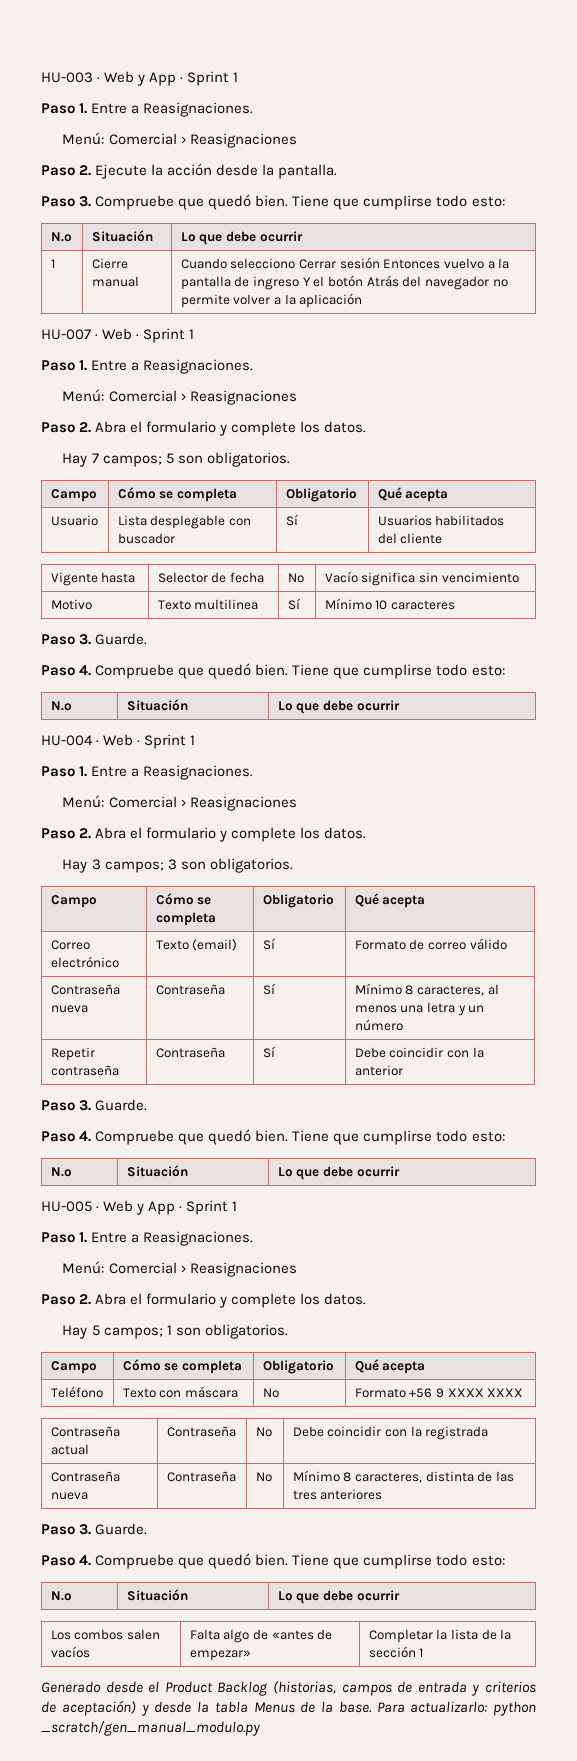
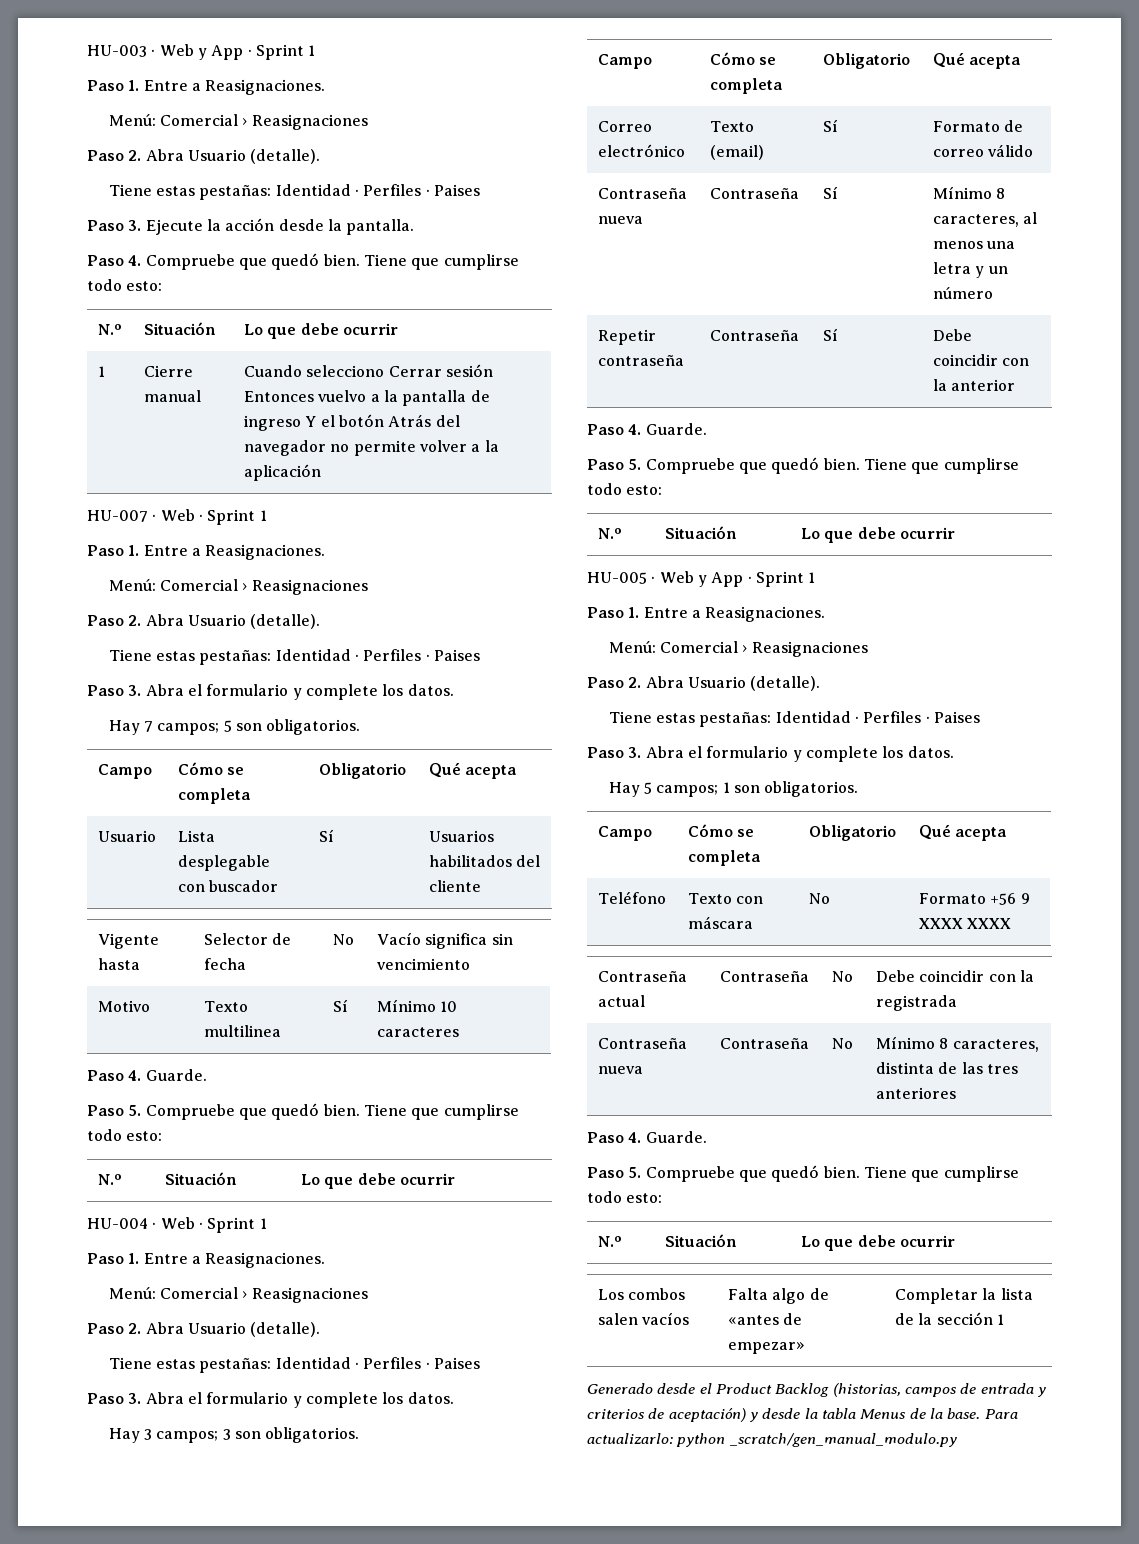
(92, 170) none -> [145,149,321,164] [108,184,481,200] [87,220,142,231] Abra Usuario (detalle). // Tiene estas pestañas: Identidad · Perfiles · Paises // Paso 3.
[79,196,92,207] 3. -> [128,255,142,266] 4.
(127, 427) none -> [187,614,321,629] [108,649,481,665] [87,684,184,696] Usuario (detalle). // Tiene estas pestañas: Identidad · Perfiles · Paises // Paso 3. Abra
[79,633,148,645] [41,665,92,676] 3. Guarde. // Paso 4. -> [128,1069,207,1081] [87,1105,142,1116] 4. Guarde. // Paso 5.
(127, 833) none -> [187,1322,321,1337] [108,1357,481,1373] [87,1392,184,1404] Usuario (detalle). // Tiene estas pestañas: Identidad · Perfiles · Paises // Paso 3. Abra
[79,1099,148,1111] [41,1131,92,1142] 3. Guarde. // Paso 4. -> [628,423,707,435] [587,459,642,470] 4. Guarde. // Paso 5.
(127, 1299) none -> [687,676,821,691] [608,711,981,727] [587,746,684,758] Usuario (detalle). // Tiene estas pestañas: Identidad · Perfiles · Paises // Paso 3. Abra
[79,1523,148,1535] [41,1555,92,1566] 3. Guarde. // Paso 4. -> [628,1131,707,1143] [587,1167,642,1178] 4. Guarde. // Paso 5.

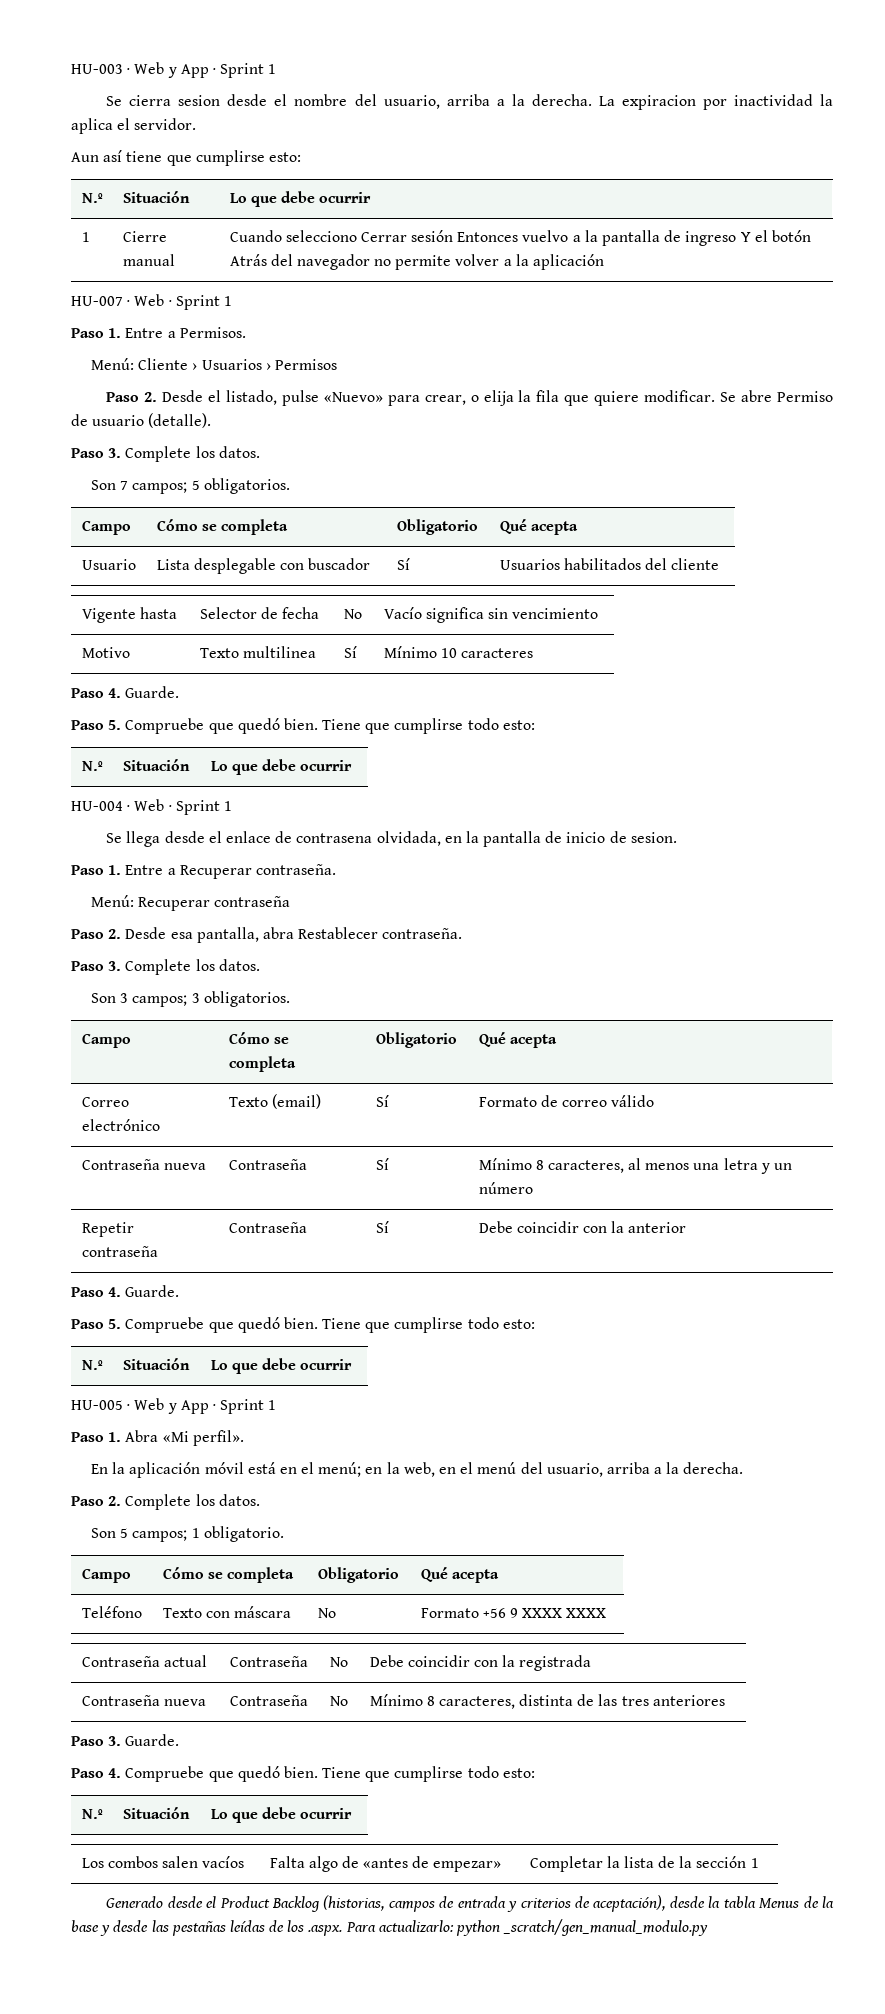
[87,79,326,95] [108,114,368,130] [87,149,321,164] [108,184,481,200] [87,218,415,235] [87,253,519,270] [87,279,122,291] Paso 1. Entre a Reasignaciones. // Menú: Comercial › Reasignaciones // Paso 2. Abra Usuario (detalle). // Tiene estas pestañas: Identidad · Perfiles · Paises // Paso 3. Ejecute la acción desde la pantalla. // Paso 4. Compruebe que quedó bien. Tiene que cumplirse todo -> [106,94,833,110] [71,118,197,134] [71,150,265,166] Se cierra sesion desde el nombre del usuario, arriba a la derecha. La expiracion por inactividad la aplica el servidor. // Aun así tiene que cumplirse
[205,544,326,560] [108,579,368,595] [87,614,321,629] [108,649,481,665] [87,684,454,700] [108,720,140,735] Reasignaciones. // Menú: Comercial › Reasignaciones // Paso 2. Abra Usuario (detalle). // Tiene estas pestañas: Identidad · Perfiles · Paises // Paso 3. Abra el formulario y complete los datos. // Hay -> [179,327,246,338] [90,358,337,370] [106,390,833,406] [71,413,212,428] [71,446,260,462] [90,480,116,490] Permisos. // Menú: Cliente › Usuarios › Permisos // Paso 2. Desde el listado, pulse «Nuevo» para crear, o elija la fila que quiere modificar. Se abre Permiso de usuario (detalle). // Paso 3. Complete los datos. // Son
[236,723,263,731] son -> (200, 485) none
[87,1252,326,1268] [108,1287,368,1303] [87,1322,321,1337] [108,1357,481,1373] [87,1392,454,1408] [108,1428,140,1443] // Paso 1. Entre a Reasignaciones. // Menú: Comercial › Reasignaciones // Paso 2. Abra Usuario (detalle). // Tiene estas pestañas: Identidad · Perfiles · Paises // Paso 3. Abra el formulario y complete los datos. // Hay -> [106,831,677,847] [71,864,336,879] [90,895,291,911] [71,927,463,943] [71,959,260,975] [90,993,116,1003] // Se llega desde el enlace de contrasena olvidada, en la pantalla de inicio de sesion. // Paso 1. Entre a Recuperar contraseña. // Menú: Recuperar contraseña // Paso 2. Desde esa pantalla, abra Restablecer contraseña. // Paso 3. Complete los datos. // Son
[235,1431,262,1439] son -> (200, 998) none
[643,606,826,622] [608,641,868,657] [587,676,821,691] [608,711,981,727] [587,746,954,762] [608,782,640,797] Entre a Reasignaciones. // Menú: Comercial › Reasignaciones // Paso 2. Abra Usuario (detalle). // Tiene estas pestañas: Identidad · Perfiles · Paises // Paso 3. Abra el formulario y complete los datos. // Hay -> [125,1430,244,1446] [90,1462,744,1478] [71,1494,260,1510] [90,1528,116,1538] Abra «Mi perfil». // En la aplicación móvil está en el menú; en la web, en el menú del usuario, arriba a la derecha. // Paso 2. Complete los datos. // Son
[734,781,859,797] son obligatorios. -> [203,1526,284,1542] obligatorio.
[628,1131,707,1143] [587,1167,642,1178] 4. Guarde. // Paso 5. -> [108,1734,180,1746] [71,1768,122,1778] 3. Guarde. // Paso 4.
[668,1408,758,1422] aceptación) y -> [593,1895,666,1912] aceptación),
[947,1408,981,1419] base. -> [71,1920,343,1936] base y desde las pestañas leídas de los .aspx.

